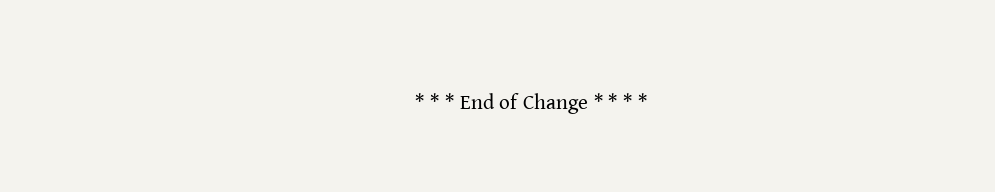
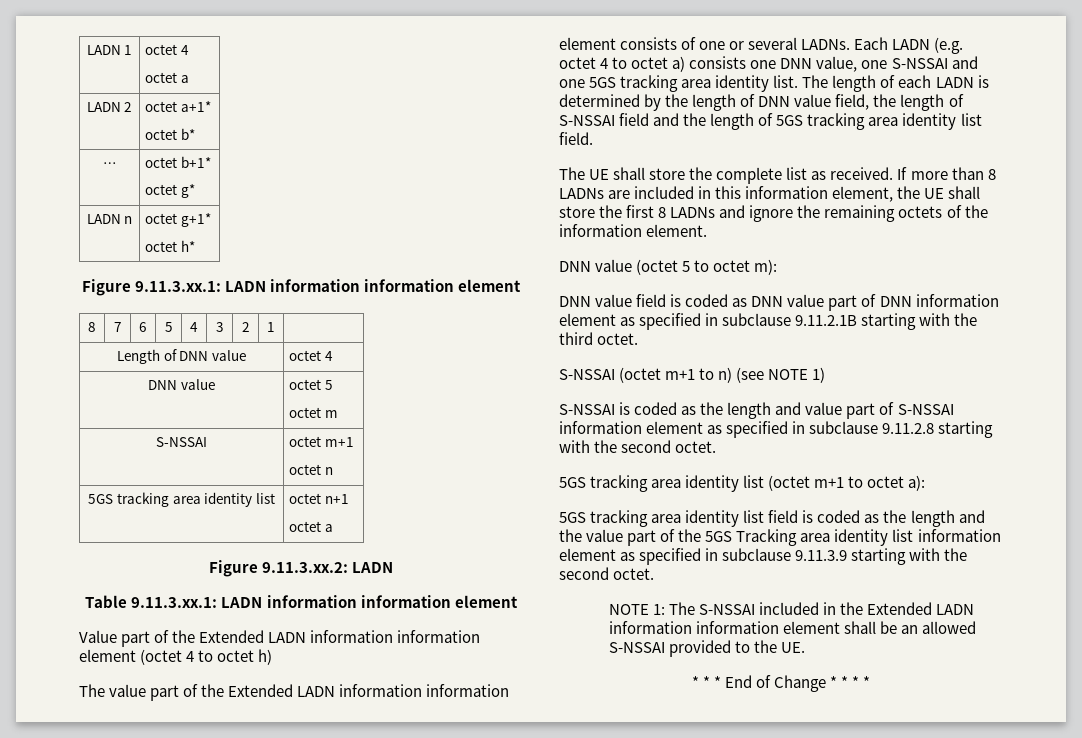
(415, 101) none -> [86,45,133,55] [145,44,190,55] [145,72,190,83] [86,102,133,112] [145,101,212,112] [145,128,196,140] [102,162,117,168] [145,156,212,168] [145,184,196,198] [86,214,133,224] [145,213,212,227] [145,240,196,252] [81,279,522,296] [88,322,96,332] [113,322,122,332] [139,322,147,332] [164,322,173,332] [190,322,198,332] [215,322,224,332] [241,322,250,332] [267,322,275,332] [117,349,246,364] [289,350,334,361] [148,379,215,390] [289,379,334,390] [289,407,339,418] [156,437,207,447] [289,436,355,447] [289,464,334,475] [88,492,275,507] [289,493,350,504] [289,521,334,532] [208,560,394,577] [85,595,518,608] [79,630,481,647] [79,649,273,665] [79,684,510,701] [559,37,964,54] [559,56,978,72] [559,75,989,92] [559,94,964,111] [559,113,982,130] [559,132,593,145] [559,167,996,184] [559,186,981,202] [559,205,988,222] [559,224,708,237] [559,259,778,275] [559,294,999,311] [559,313,978,330] [559,332,639,345] [559,367,826,383] [559,402,954,419] [559,421,994,438] [559,440,717,453] [559,475,926,492] [559,510,985,527] [559,529,1001,546] [559,548,968,565] [559,567,655,580] [608,602,975,615] [608,621,977,634] [608,640,805,657] LADN 1 | octet 4 // octet a // LADN 2 | octet a+1* // octet b* // … | octet b+1* // octet g* // LADN n | octet g+1* // octet h* // Figure 9.11.3.xx.1: LADN information information element // 8 | 7 | 6 | 5 | 4 | 3 | 2 | 1 | // Length of DNN value | octet 4 // DNN value | octet 5 // octet m // S-NSSAI | octet m+1 // octet n // 5GS tracking area identity list | octet n+1 // octet a // Figure 9.11.3.xx.2: LADN // Table 9.11.3.xx.1: LADN information information element // Value part of the Extended LADN information information element (octet 4 to octet h) // The value part of the Extended LADN information information element consists of one or several LADNs. Each LADN (e.g. octet 4 to octet a) consists one DNN value, one S-NSSAI and one 5GS tracking area identity list. The length of each LADN is determined by the length of DNN value field, the length of S-NSSAI field and the length of 5GS tracking area identity list field. // The UE shall store the complete list as received. If more than 8 LADNs are included in this information element, the UE shall store the first 8 LADNs and ignore the remaining octets of the information element. // DNN value (octet 5 to octet m): // DNN value field is coded as DNN value part of DNN information element as specified in subclause 9.11.2.1B starting with the third octet. // S-NSSAI (octet m+1 to n) (see NOTE 1) // S-NSSAI is coded as the length and value part of S-NSSAI information element as specified in subclause 9.11.2.8 starting with the second octet. // 5GS tracking area identity list (octet m+1 to octet a): // 5GS tracking area identity list field is coded as the length and the value part of the 5GS Tracking area identity list information element as specified in subclause 9.11.3.9 starting with the second octet. // NOTE 1: The S-NSSAI included in the Extended LADN information information element shall be an allowed S-NSSAI provided to the UE. //

